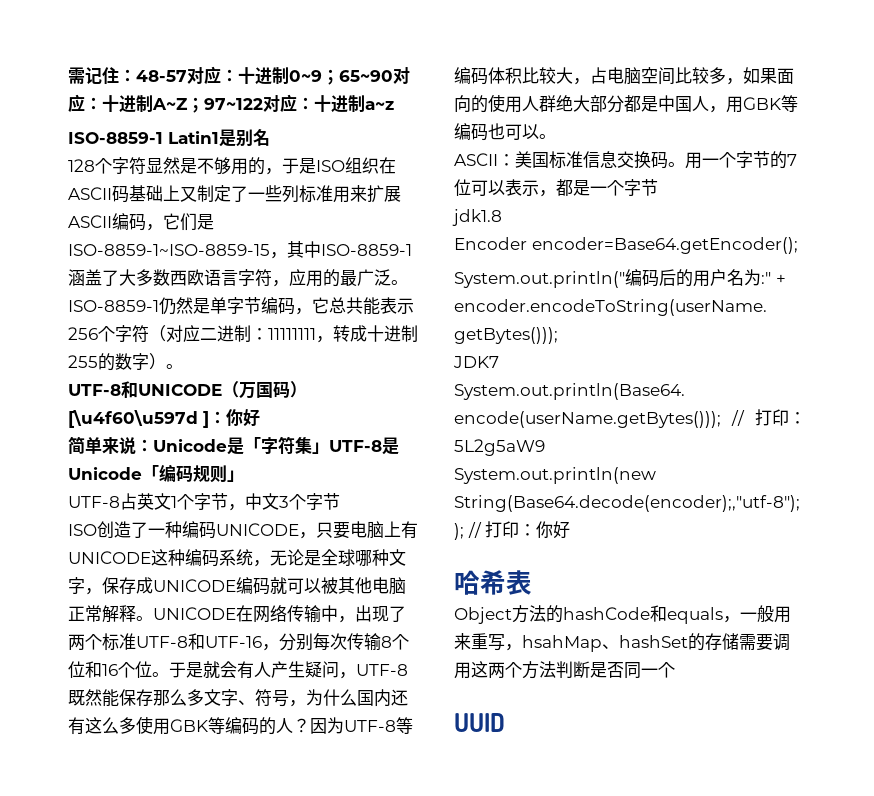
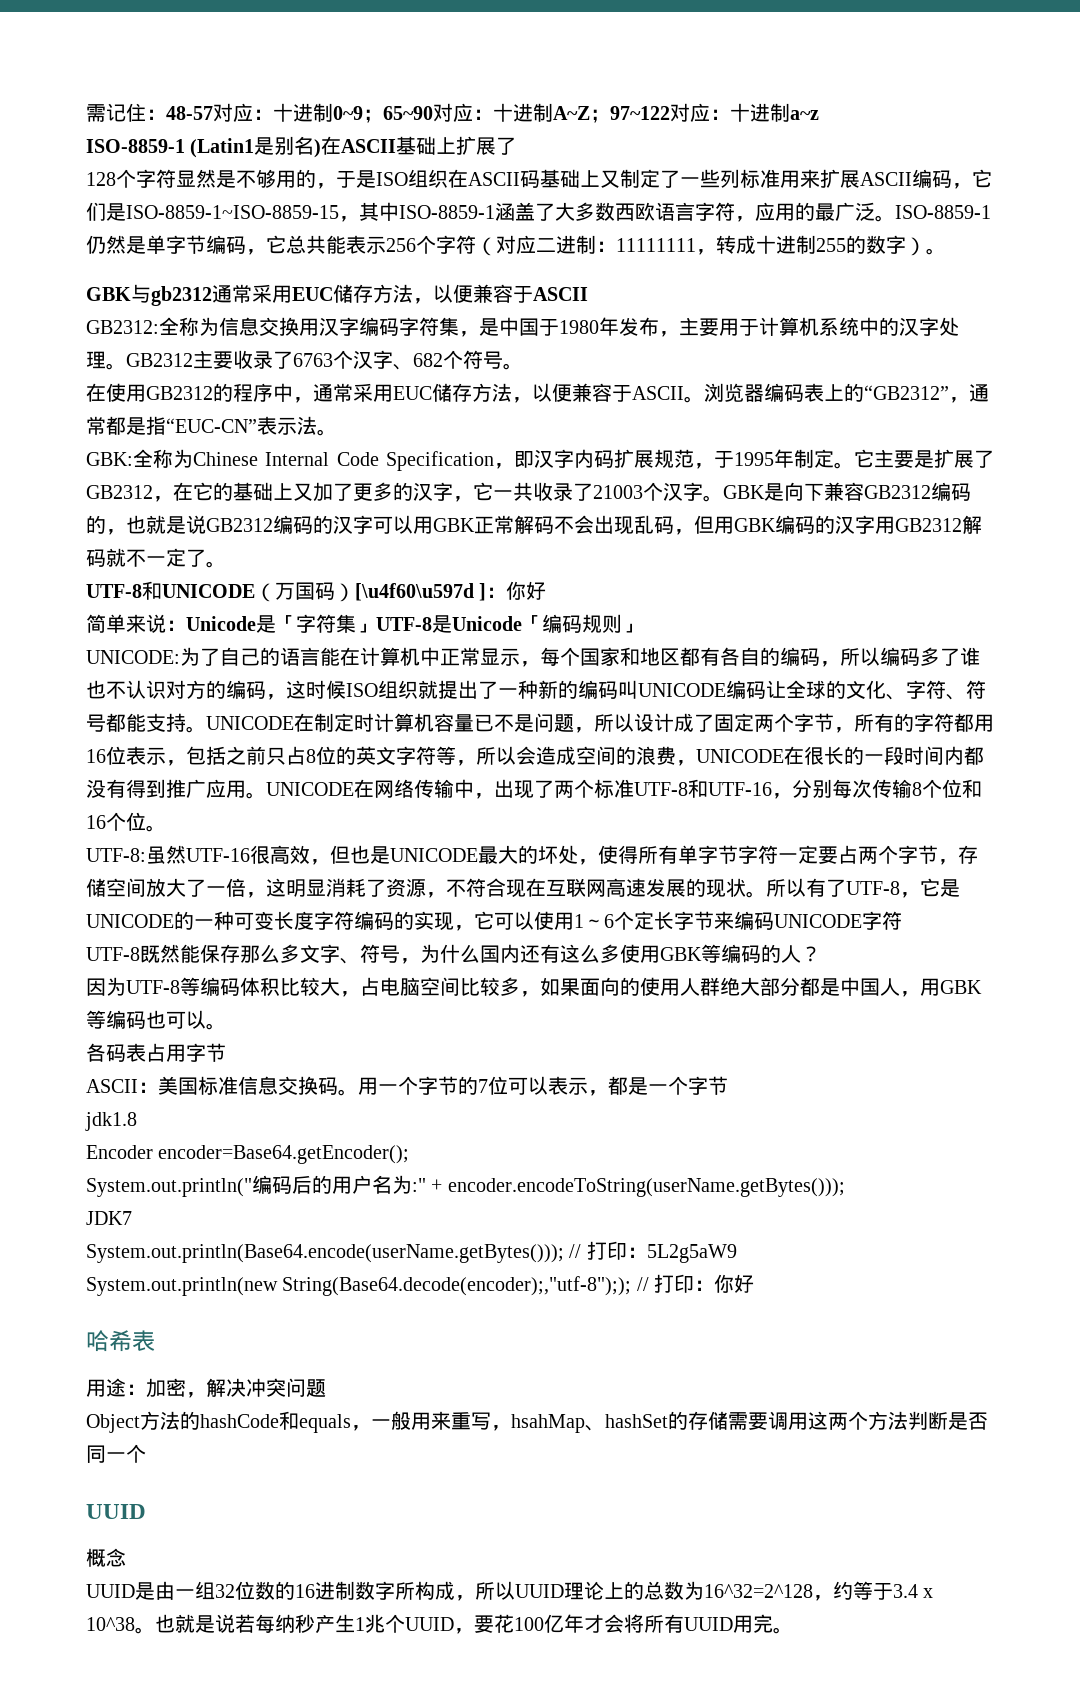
[167,131,219,144] Latin1 -> [190,138,255,158] (Latin1
(270, 137) none -> [314,136,517,158] )在ASCII基础上扩展了
(183, 366) none -> [86,284,588,306] [86,317,959,337] [86,350,523,370] [86,383,989,403] [86,416,337,436] [86,449,994,471] [86,482,971,502] [86,515,982,535] [86,548,226,568] // GBK与gb2312通常采用EUC储存方法，以便兼容于ASCII // GB2312:全称为信息交换用汉字编码字符集，是中国于1980年发布，主要用于计算机系统中的汉字处理。GB2312主要收录了6763个汉字、682个符号。 // 在使用GB2312的程序中，通常采用EUC储存方法，以便兼容于ASCII。浏览器编码表上的“GB2312”，通常都是指“EUC-CN”表示法。 // GBK:全称为Chinese Internal Code Specification，即汉字内码扩展规范，于1995年制定。它主要是扩展了GB2312，在它的基础上又加了更多的汉字，它一共收录了21003个汉字。GBK是向下兼容GB2312编码的，也就是说GB2312编码的汉字可以用GBK正常解码不会出现乱码，但用GBK编码的汉字用GB2312解码就不一定了。
[68,493,340,511] [68,521,418,539] [68,549,406,567] [68,577,406,595] [68,605,136,623] UTF-8占英文1个字节，中文3个字节 // ISO创造了一种编码UNICODE，只要电脑上有UNICODE这种编码系统，无论是全球哪种文字，保存成UNICODE编码就可以被其他电脑正常解释 -> [86,647,980,667] [86,680,986,700] [86,713,994,733] [86,746,984,766] [86,779,246,798] UNICODE:为了自己的语言能在计算机中正常显示，每个国家和地区都有各自的编码，所以编码多了谁也不认识对方的编码，这时候ISO组织就提出了一种新的编码叫UNICODE编码让全球的文化、字符、符号都能支持。UNICODE在制定时计算机容量已不是问题，所以设计成了固定两个字节，所有的字符都用16位表示，包括之前只占8位的英文字符等，所以会造成空间的浪费，UNICODE在很长的一段时间内都没有得到推广应用
[169,661,356,679] 于是就会有人产生疑问， -> [86,845,978,865] [86,878,960,898] [86,911,902,931] // UTF-8:虽然UTF-16很高效，但也是UNICODE最大的坏处，使得所有单字节字符一定要占两个字节，存储空间放大了一倍，这明显消耗了资源，不符合现在互联网高速发展的现状。所以有了UTF-8，它是UNICODE的一种可变长度字符编码的实现，它可以使用1～6个定长字节来编码UNICODE字符 //
(310, 725) none -> (821, 954) //
(556, 136) none -> [86,1043,226,1062] // 各码表占用字节
(532, 582) none -> [86,1378,326,1398] // 用途：加密，解决冲突问题
(505, 722) none -> [86,1548,126,1567] [86,1581,934,1601] [86,1614,793,1634] // 概念 // UUID是由一组32位数的16进制数字所构成，所以UUID理论上的总数为16^32=2^128，约等于3.4 x 10^38。也就是说若每纳秒产生1兆个UUID，要花100亿年才会将所有UUID用完。

